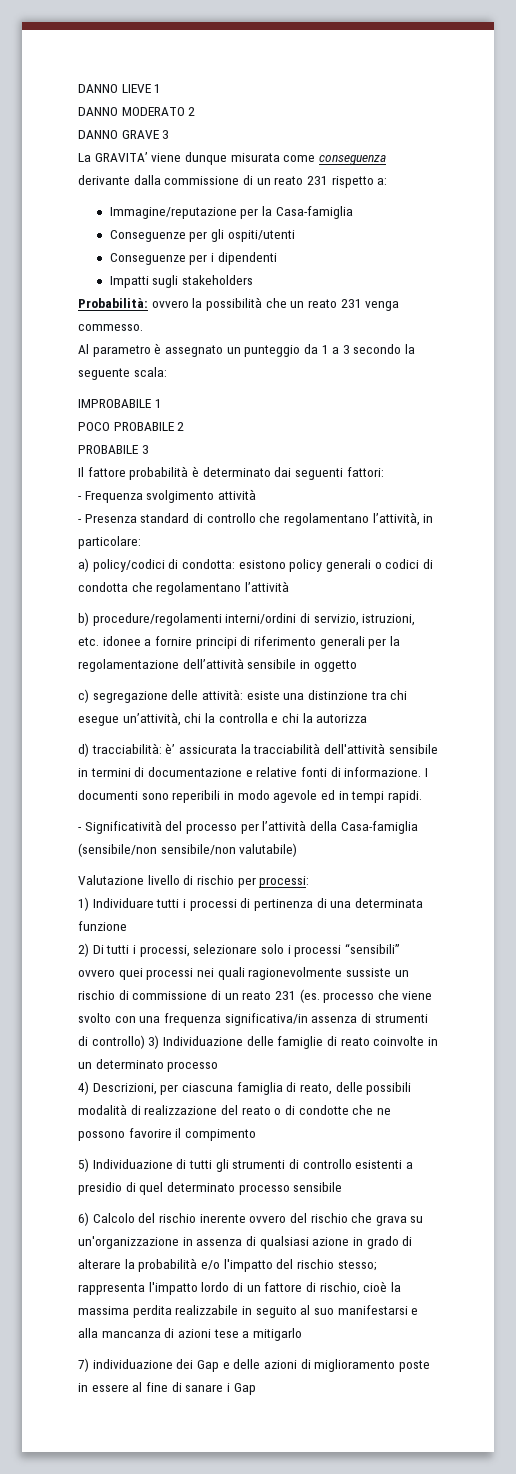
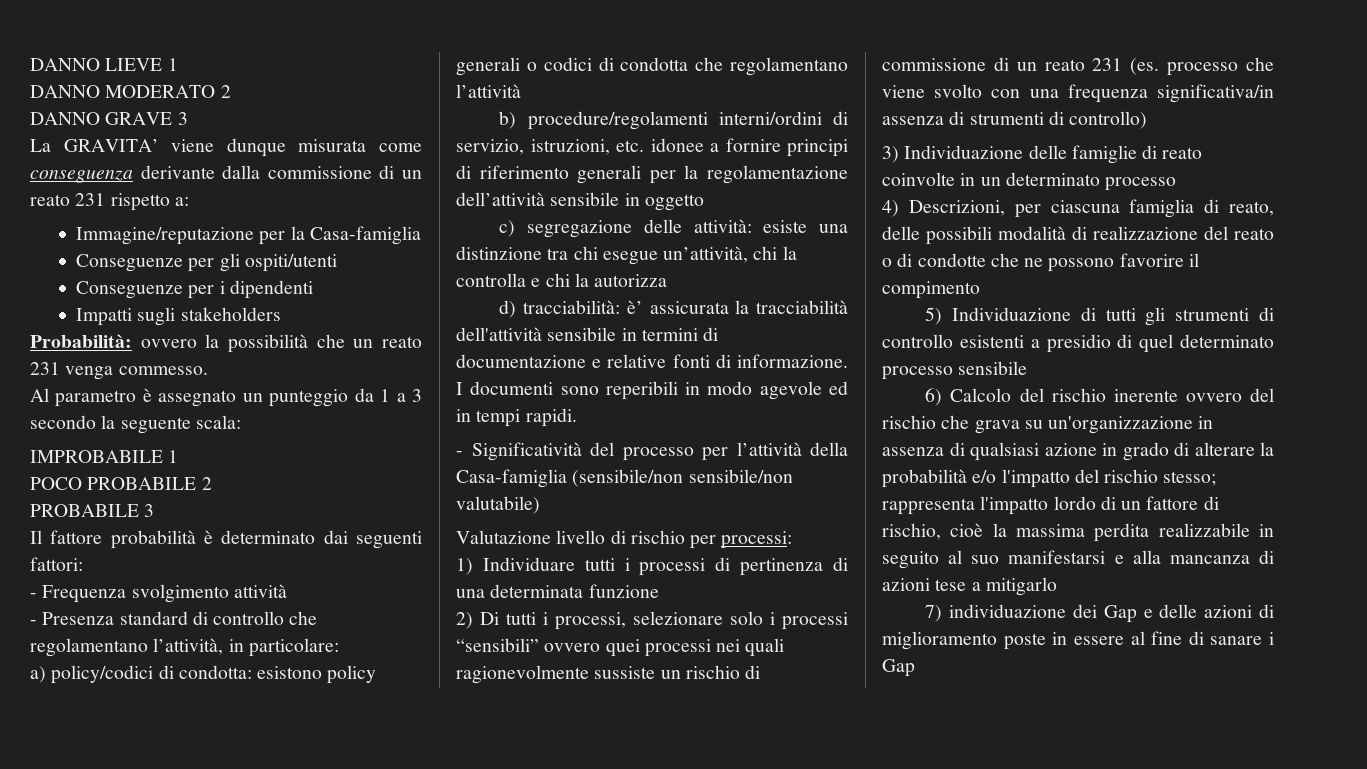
(145, 1042) none -> (1148, 120) //

